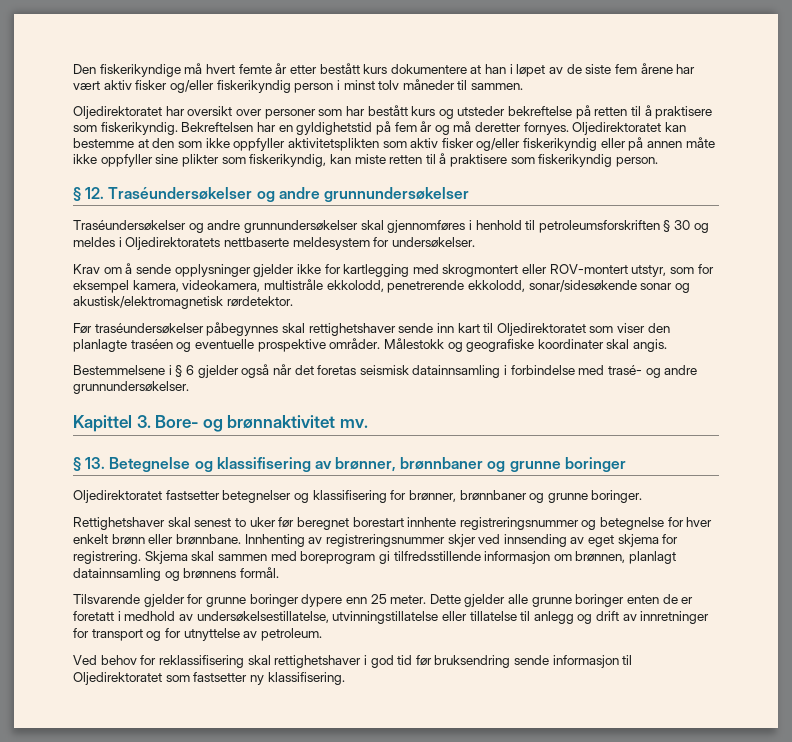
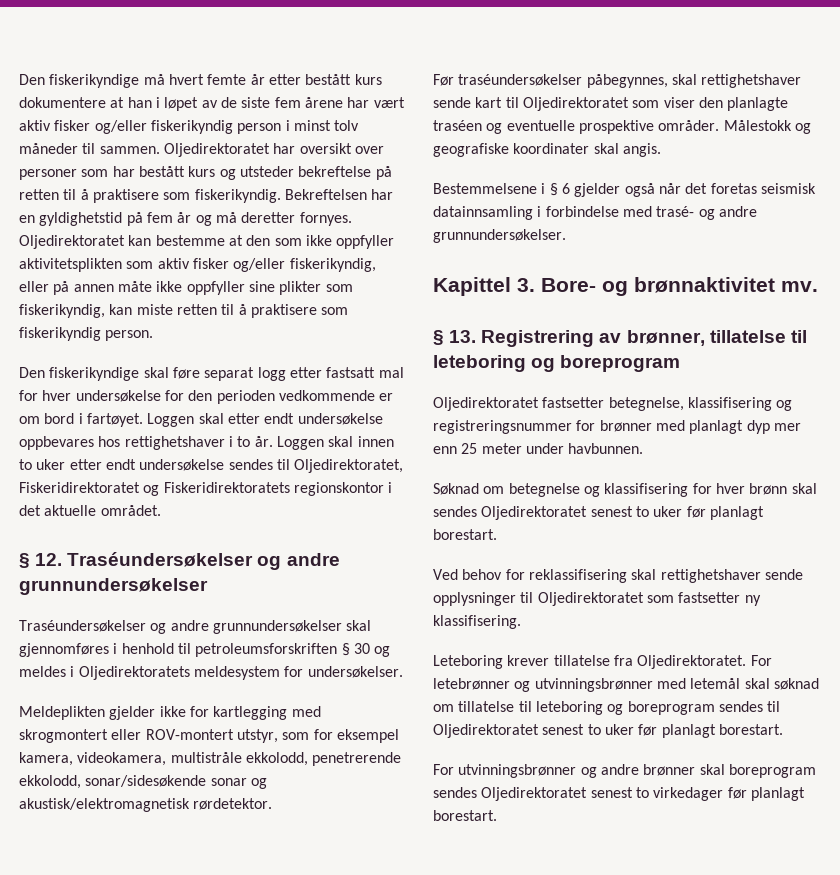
(524, 86) // -> (160, 150) none
[523,138,598,151] fiskerikyndig -> [289,258,376,272] fiskerikyndig,
(659, 162) none -> [19,367,404,381] [19,390,394,404] [19,413,383,427] [19,436,394,450] [19,459,404,473] [19,482,393,496] [19,505,161,516] // Den fiskerikyndige skal føre separat logg etter fastsatt mal for hver undersøkelse for den perioden vedkommende er om bord i fartøyet. Loggen skal etter endt undersøkelse oppbevares hos rettighetshaver i to år. Loggen skal innen to uker etter endt undersøkelse sendes til Oljedirektoratet, Fiskeridirektoratet og Fiskeridirektoratets regionskontor i det aktuelle området.
[223,237,289,247] nettbaserte -> (190, 673) none
[73,263,251,277] Krav om å sende opplysninger -> [19,706,105,720] Meldeplikten
[206,322,454,336] påbegynnes skal rettighetshaver sende inn -> [586,74,802,88] [433,97,471,108] påbegynnes, skal rettighetshaver sende
[109,457,626,472] [73,490,643,503] [73,517,713,530] [73,534,679,547] [73,551,677,564] [73,567,279,581] [73,594,694,607] [73,611,710,624] [73,628,322,641] Betegnelse og klassifisering av brønner, brønnbaner og grunne boringer // Oljedirektoratet fastsetter betegnelser og klassifisering for brønner, brønnbaner og grunne boringer. // Rettighetshaver skal senest to uker før beregnet borestart innhente registreringsnummer og betegnelse for hver enkelt brønn eller brønnbane. Innhenting av registreringsnummer skjer ved innsending av eget skjema for registrering. Skjema skal sammen med boreprogram gi tilfredsstillende informasjon om brønnen, planlagt datainnsamling og brønnens formål. // Tilsvarende gjelder for grunne boringer dypere enn 25 meter. Dette gjelder alle grunne boringer enten de er foretatt i medhold av undersøkelsestillatelse, utvinningstillatelse eller tillatelse til anlegg og drift av innretninger for transport og for utnyttelse av petroleum. -> [481,330,807,347] [433,355,681,372] [433,397,793,411] [433,420,801,434] [433,443,644,454] [433,483,817,497] [433,506,764,520] [433,529,497,540] Registrering av brønner, tillatelse til leteboring og boreprogram // Oljedirektoratet fastsetter betegnelse, klassifisering og registreringsnummer for brønner med planlagt dyp mer enn 25 meter under havbunnen. // Søknad om betegnelse og klassifisering for hver brønn skal sendes Oljedirektoratet senest to uker før planlagt borestart.
[363,655,619,668] i god tid før bruksendring sende informasjon -> [764,569,803,580] [433,592,516,606] sende opplysninger
(345, 678) none -> [433,655,772,669] [433,678,819,692] [433,701,781,715] [433,724,783,738] [433,764,816,778] [433,787,805,801] [433,810,497,821] // Leteboring krever tillatelse fra Oljedirektoratet. For letebrønner og utvinningsbrønner med letemål skal søknad om tillatelse til leteboring og boreprogram sendes til Oljedirektoratet senest to uker før planlagt borestart. // For utvinningsbrønner og andre brønner skal boreprogram sendes Oljedirektoratet senest to virkedager før planlagt borestart.

